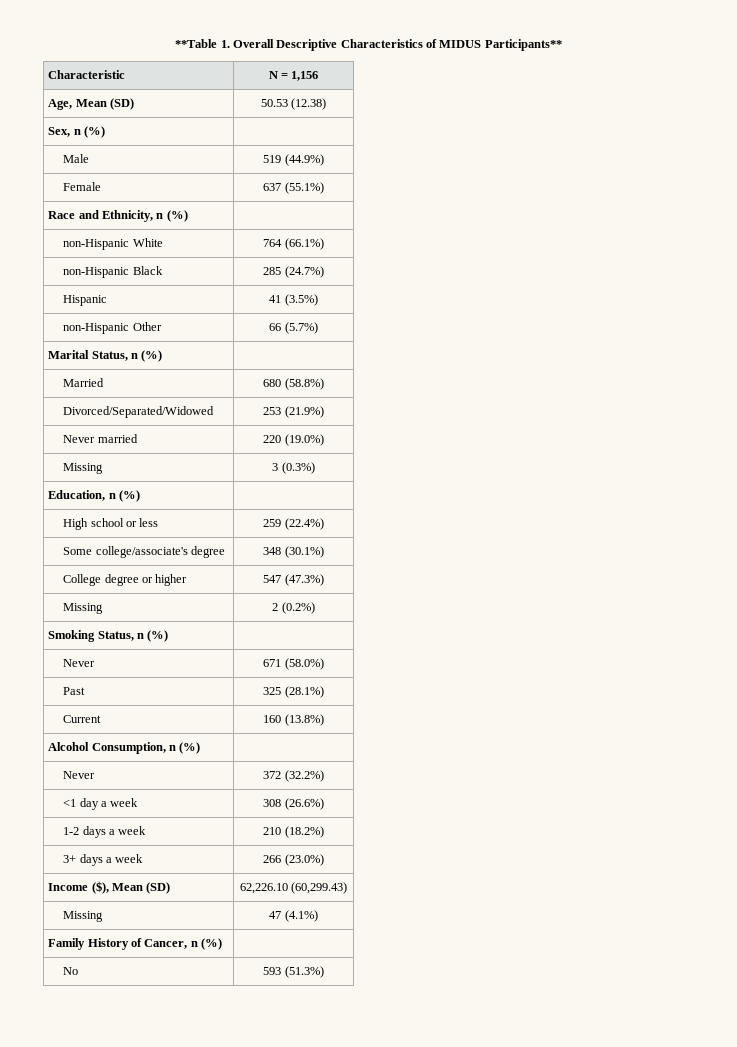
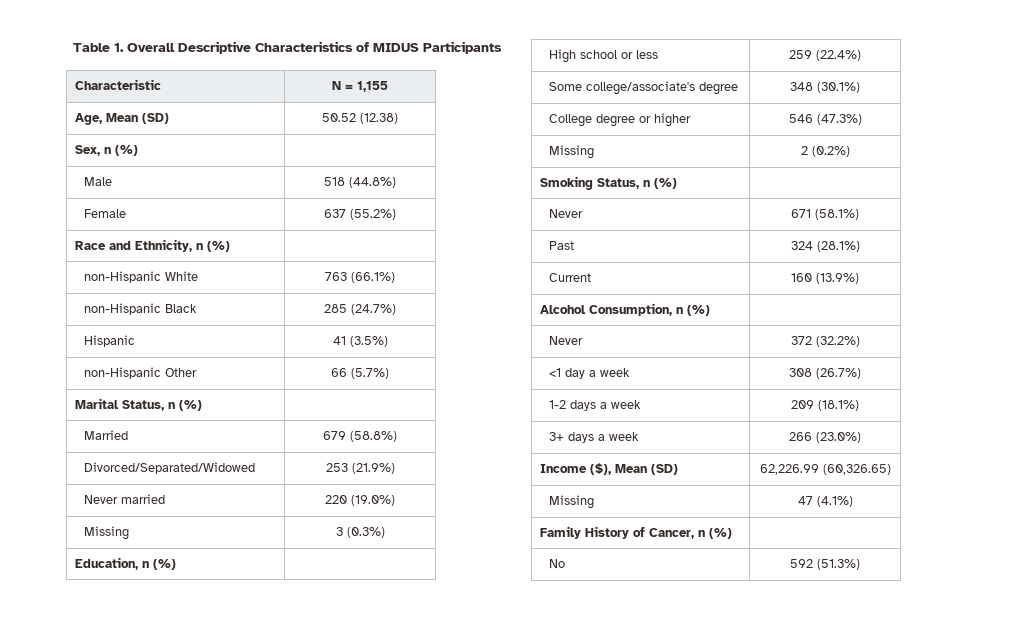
[175,39,218,48] **Table -> [72,43,110,52] Table
[484,39,562,51] Participants** -> [422,41,502,54] Participants
[291,71,319,81] 1,156 -> [357,81,388,92] 1,155
[260,99,288,107] 50.53 -> [322,113,356,122] 50.52
[263,154,324,166] 519 (44.9%) -> [324,177,396,188] 518 (44.8%)
[284,182,324,194] (55.1%) -> [350,209,396,220] (55.2%)
[263,239,283,247] 764 -> [325,272,347,281] 763
[263,379,282,387] 680 -> [323,431,346,440] 679
[263,575,282,583] 547 -> [788,114,813,123] 546
[284,658,324,670] (58.0%) -> [815,209,859,220] (58.1%)
[263,687,282,695] 325 -> [790,241,813,250] 324
[284,714,324,726] (13.8%) -> [816,273,859,284] (13.9%)
[284,798,324,810] (26.6%) -> [816,368,861,379] (26.7%)
[263,826,324,838] 210 (18.2%) -> [791,400,859,411] 209 (18.1%)
[239,882,348,894] 62,226.10 (60,299.43) -> [759,464,891,475] 62,226.99 (60,326.65)
[263,967,282,975] 593 -> [790,559,813,568] 592

